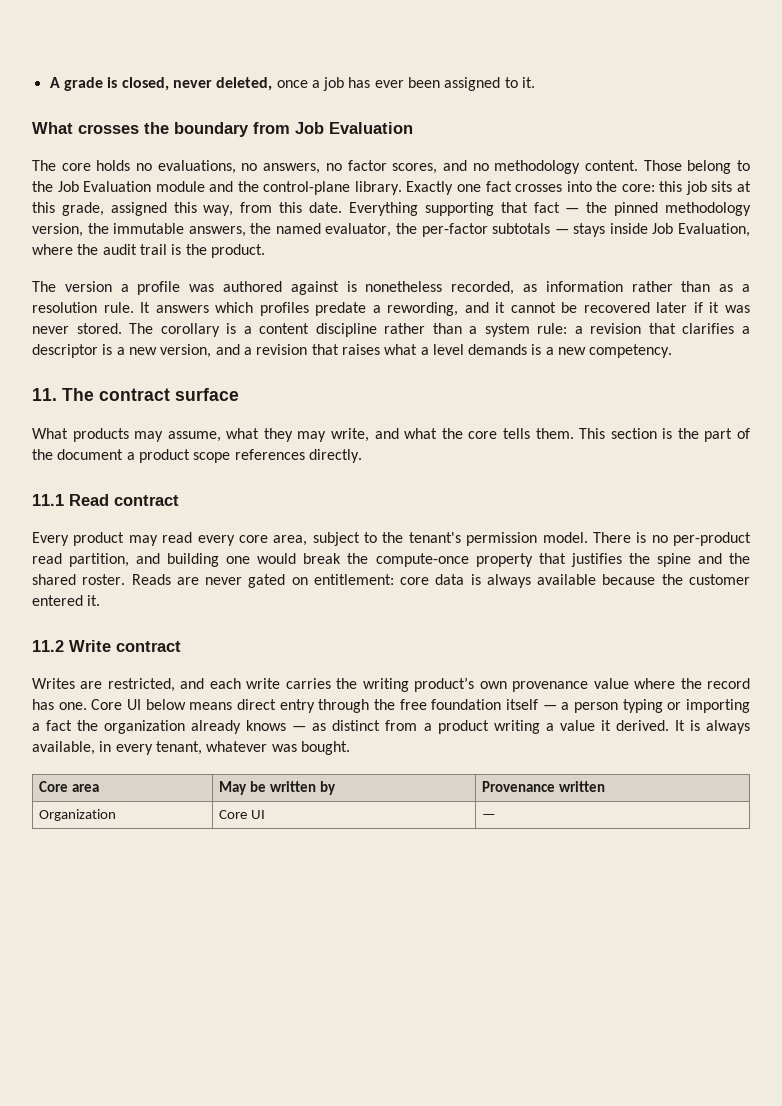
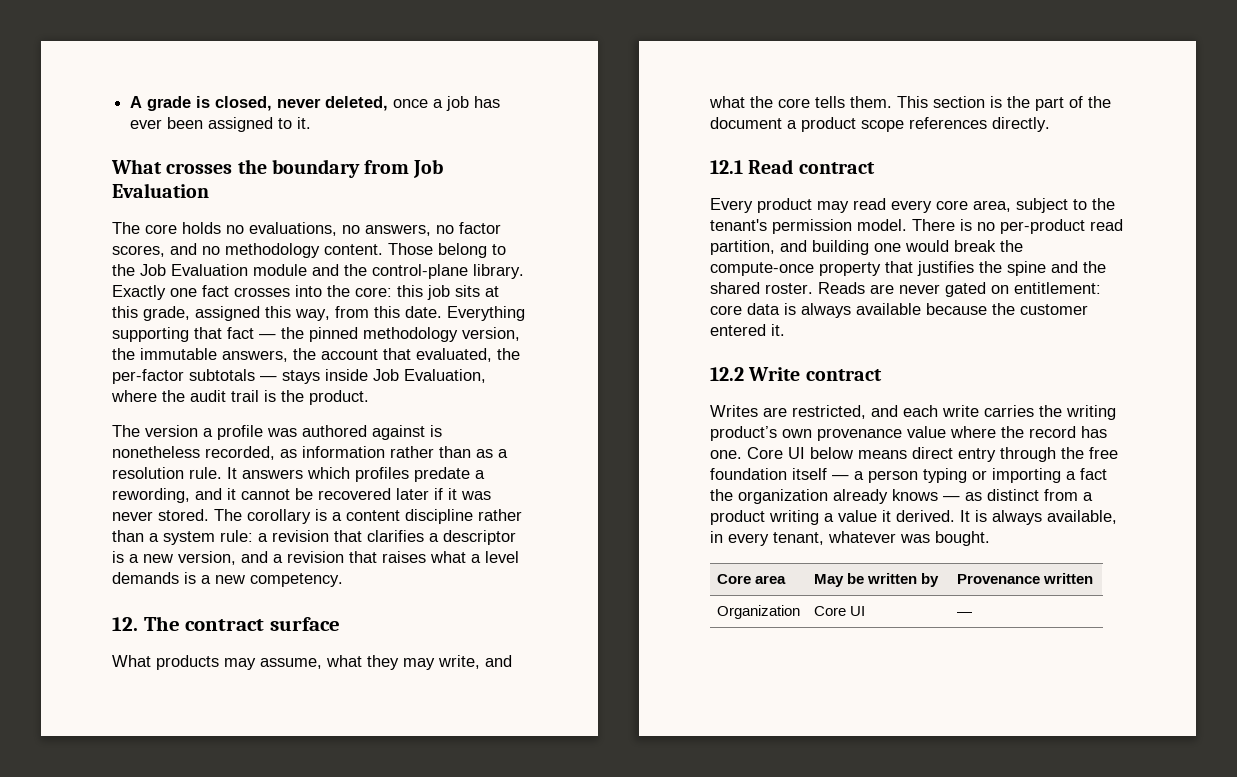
[275,223,392,237] named evaluator, -> [321,348,492,362] account that evaluated,
[32,388,57,401] 11. -> [112,617,138,631] 12.
[32,494,64,506] 11.1 -> [710,160,743,174] 12.1
[32,640,64,652] 11.2 -> [710,367,744,381] 12.2

